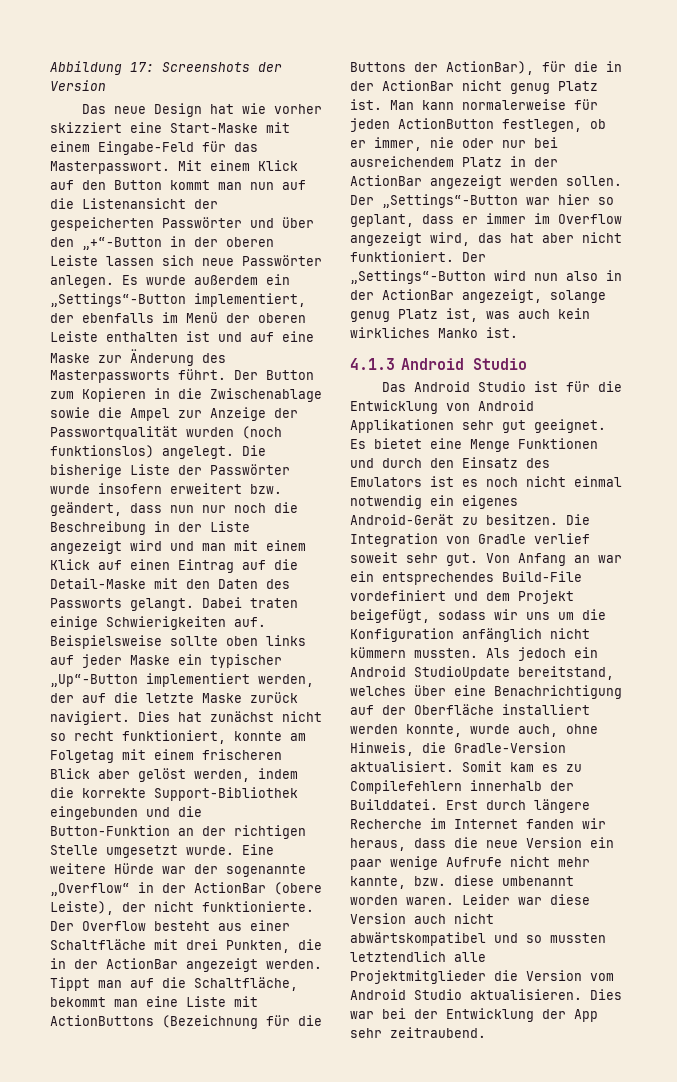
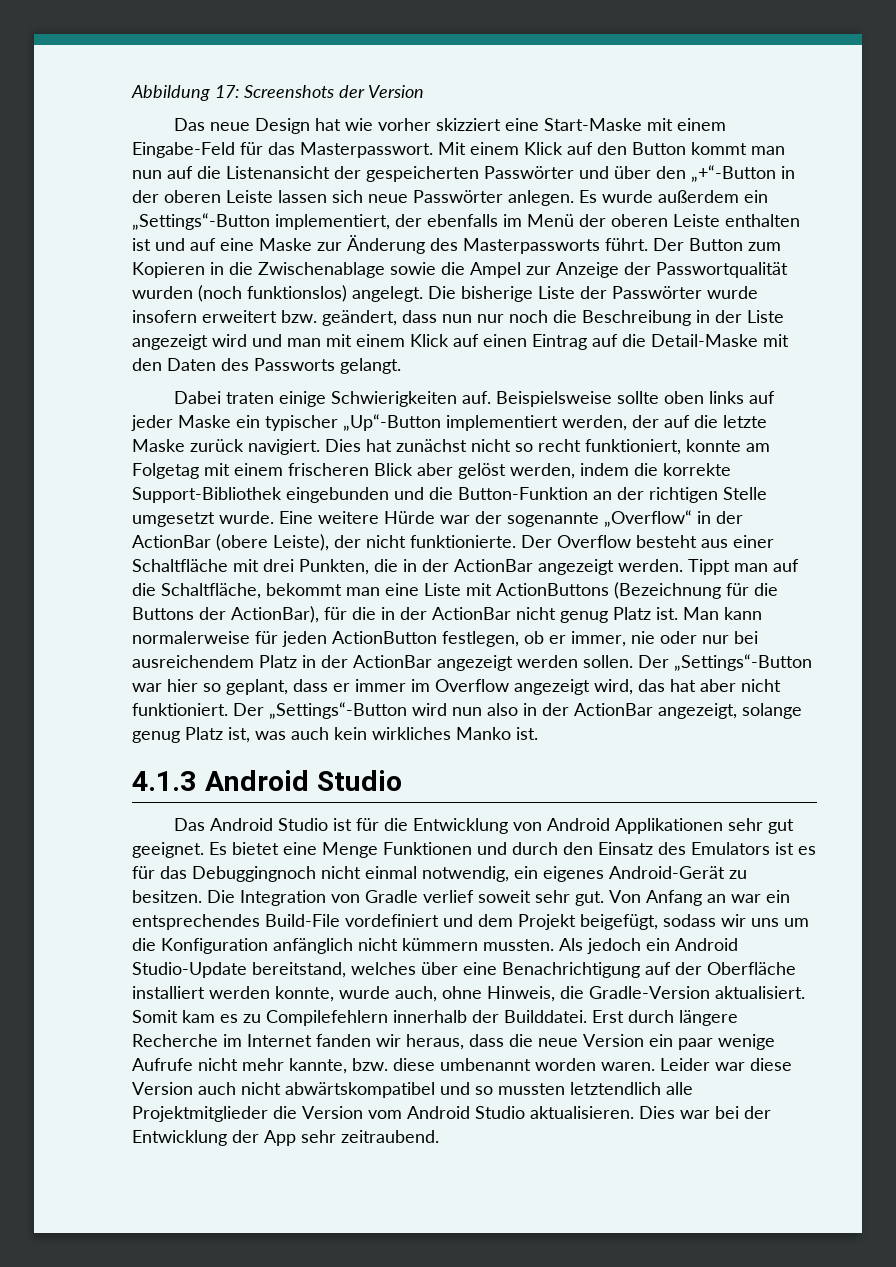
(194, 604) none -> (401, 366) //
[486,477,518,487] noch -> [132,866,316,882] für das Debuggingnoch
[350,495,422,509] notwendig -> [422,866,509,882] notwendig,
[414,666,510,680] StudioUpdate -> [132,962,247,978] Studio-Update

